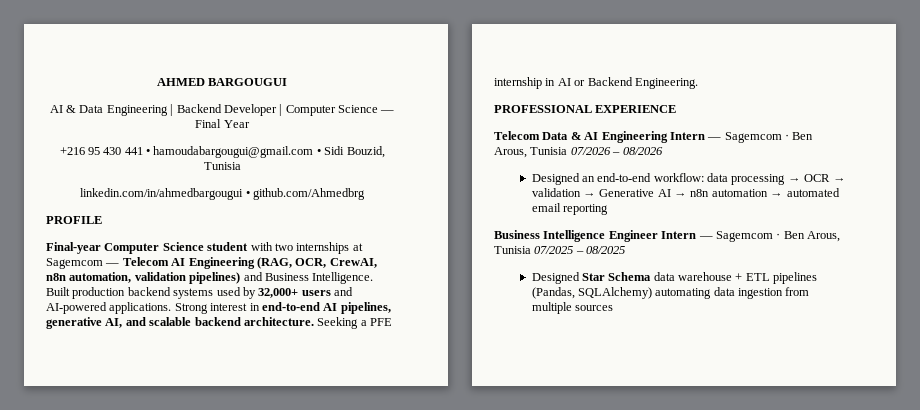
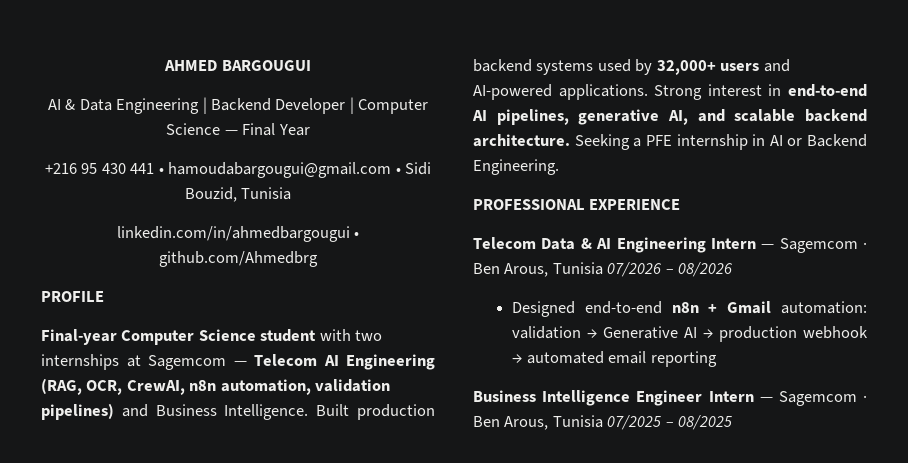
[581,173,846,185] an end-to-end workflow: data processing → OCR → -> [584,301,867,314] end-to-end n8n + Gmail automation:
[690,189,768,197] n8n automation -> [719,326,868,342] production webhook
[531,272,818,284] [531,287,810,299] [531,302,613,314] // Designed Star Schema data warehouse + ETL pipelines (Pandas, SQLAlchemy) automating data ingestion from multiple sources -> (733, 422) none

